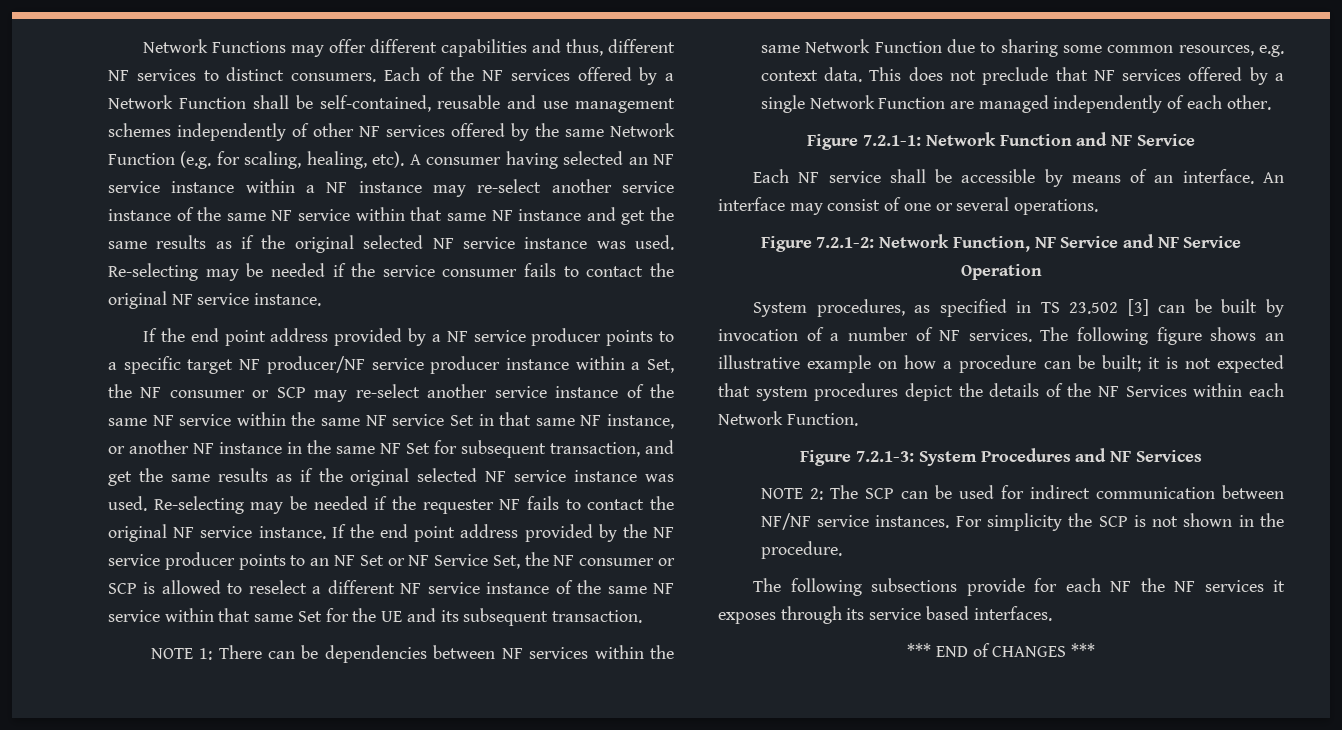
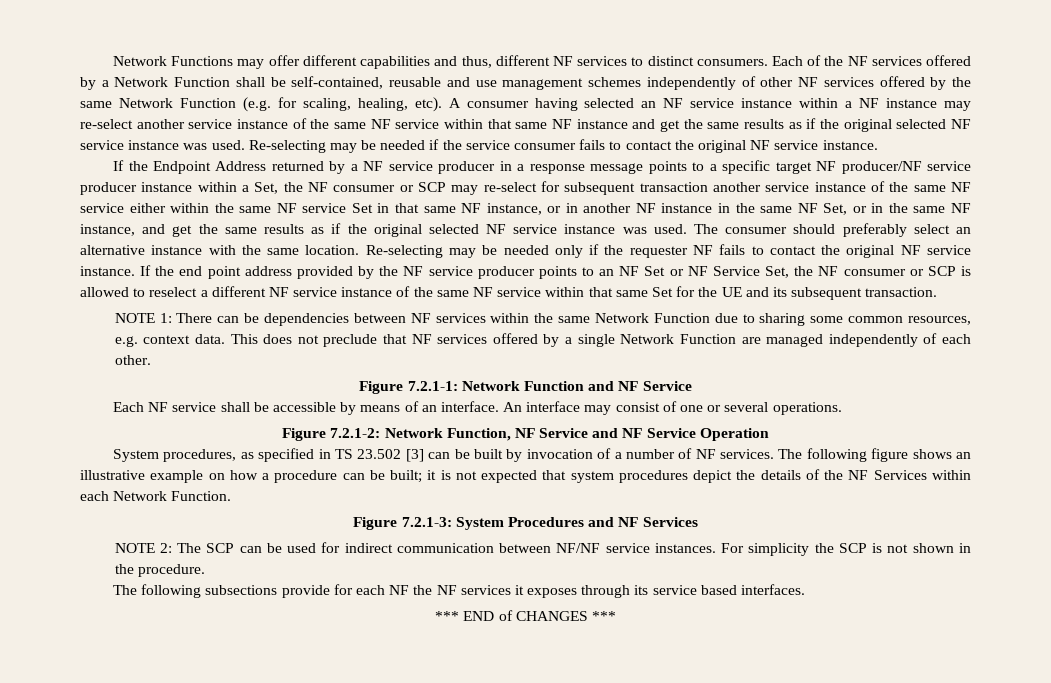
[190,328,403,346] end point address provided -> [153,161,324,174] Endpoint Address returned
(602, 337) none -> [499,161,644,174] in a response message
[427,384,674,398] [108,414,232,426] another service instance of the same NF service -> [541,181,972,195] [80,203,166,213] for subsequent transaction another service instance of the same NF service either
(125, 450) none -> [565,203,578,213] in
[406,440,640,458] Set for subsequent transaction, -> [823,203,971,215] [80,224,135,236] Set, or in the same NF instance,
[153,496,368,514] Re-selecting may be needed -> [694,223,971,237] [80,245,583,258] The consumer should preferably select an alternative instance with the same location. Re-selecting may be needed only

